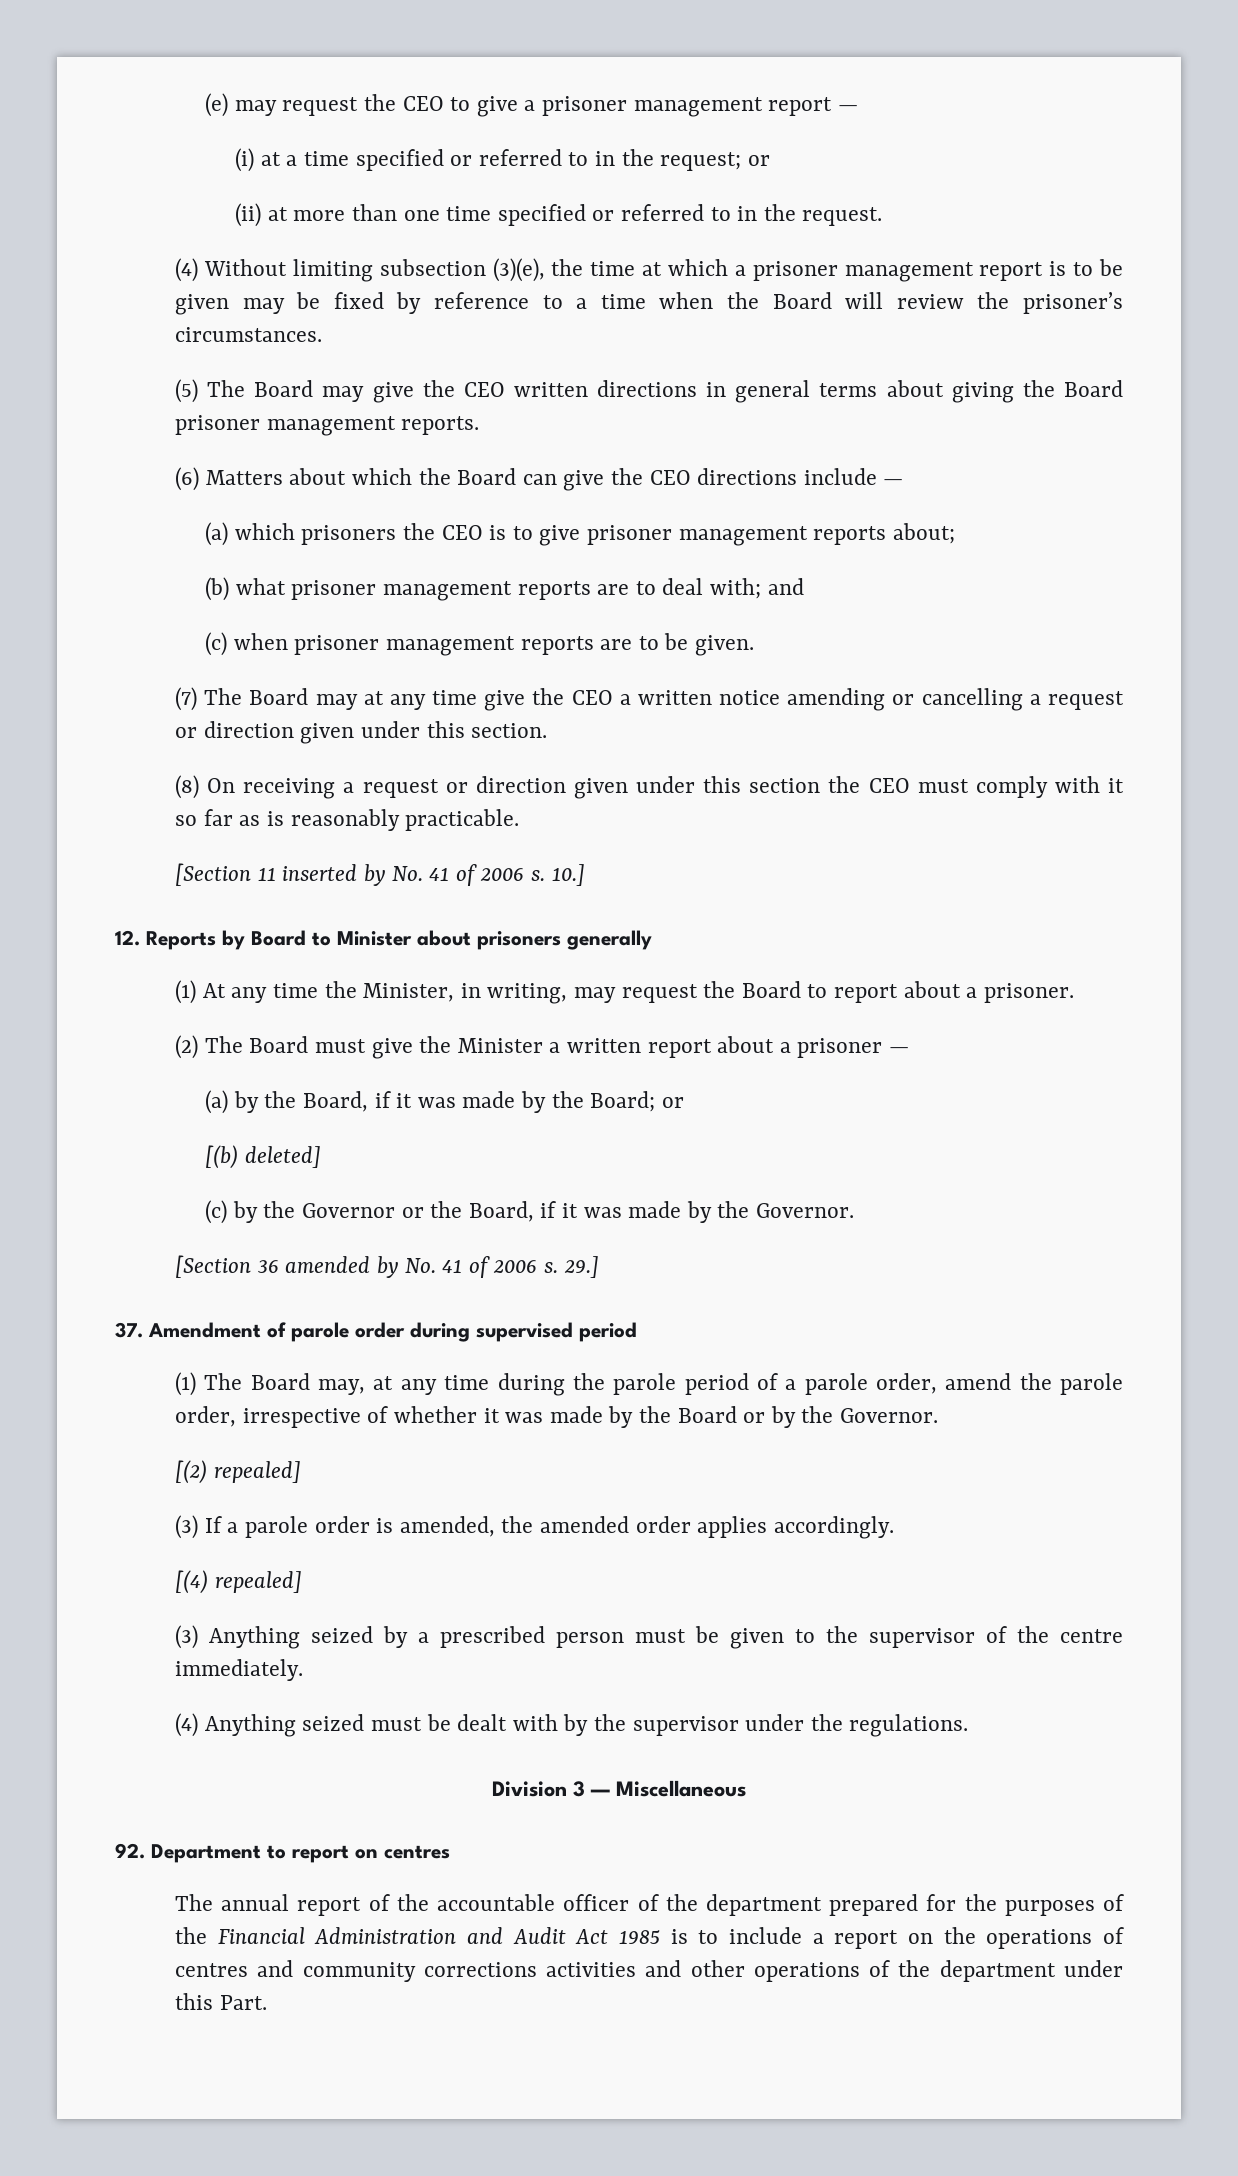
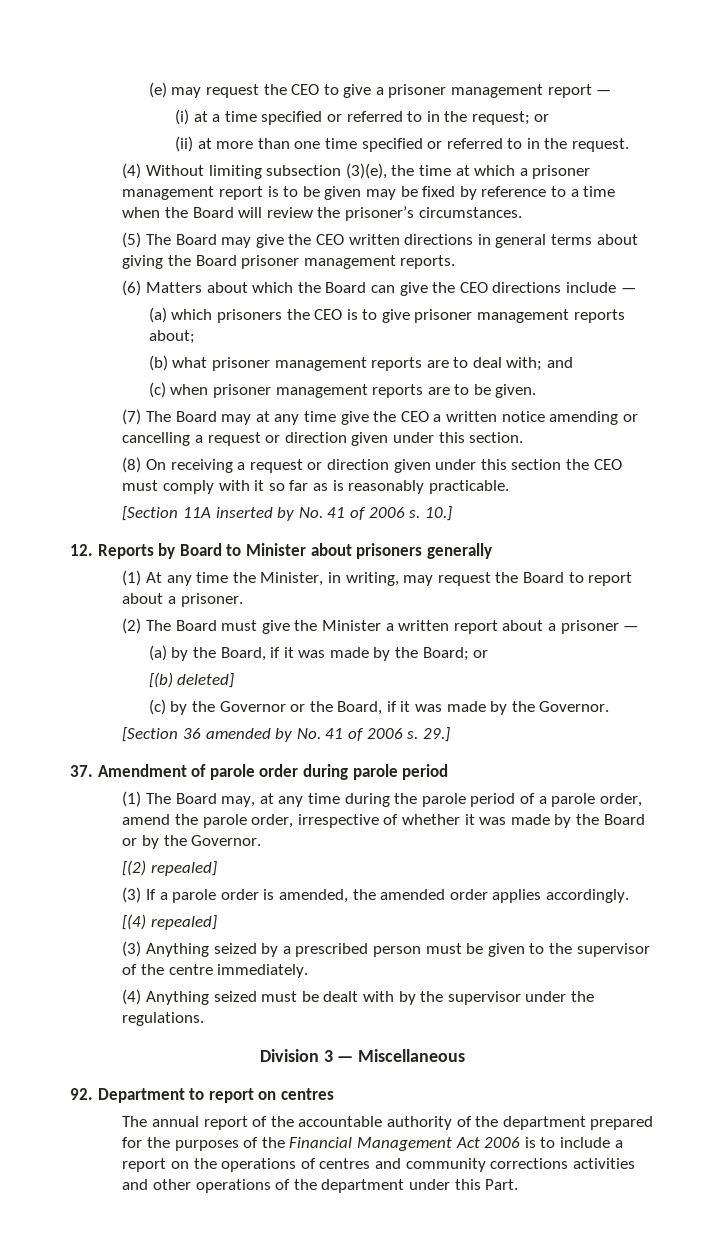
[257,867,276,881] 11 -> [183,507,212,518] 11A
[476,1322,573,1342] supervised -> [352,764,398,780] parole
[563,1894,630,1911] officer -> [387,1116,453,1130] authority
[314,1927,661,1944] Administration and Audit Act 1985 -> [357,1137,521,1151] Management Act 2006

